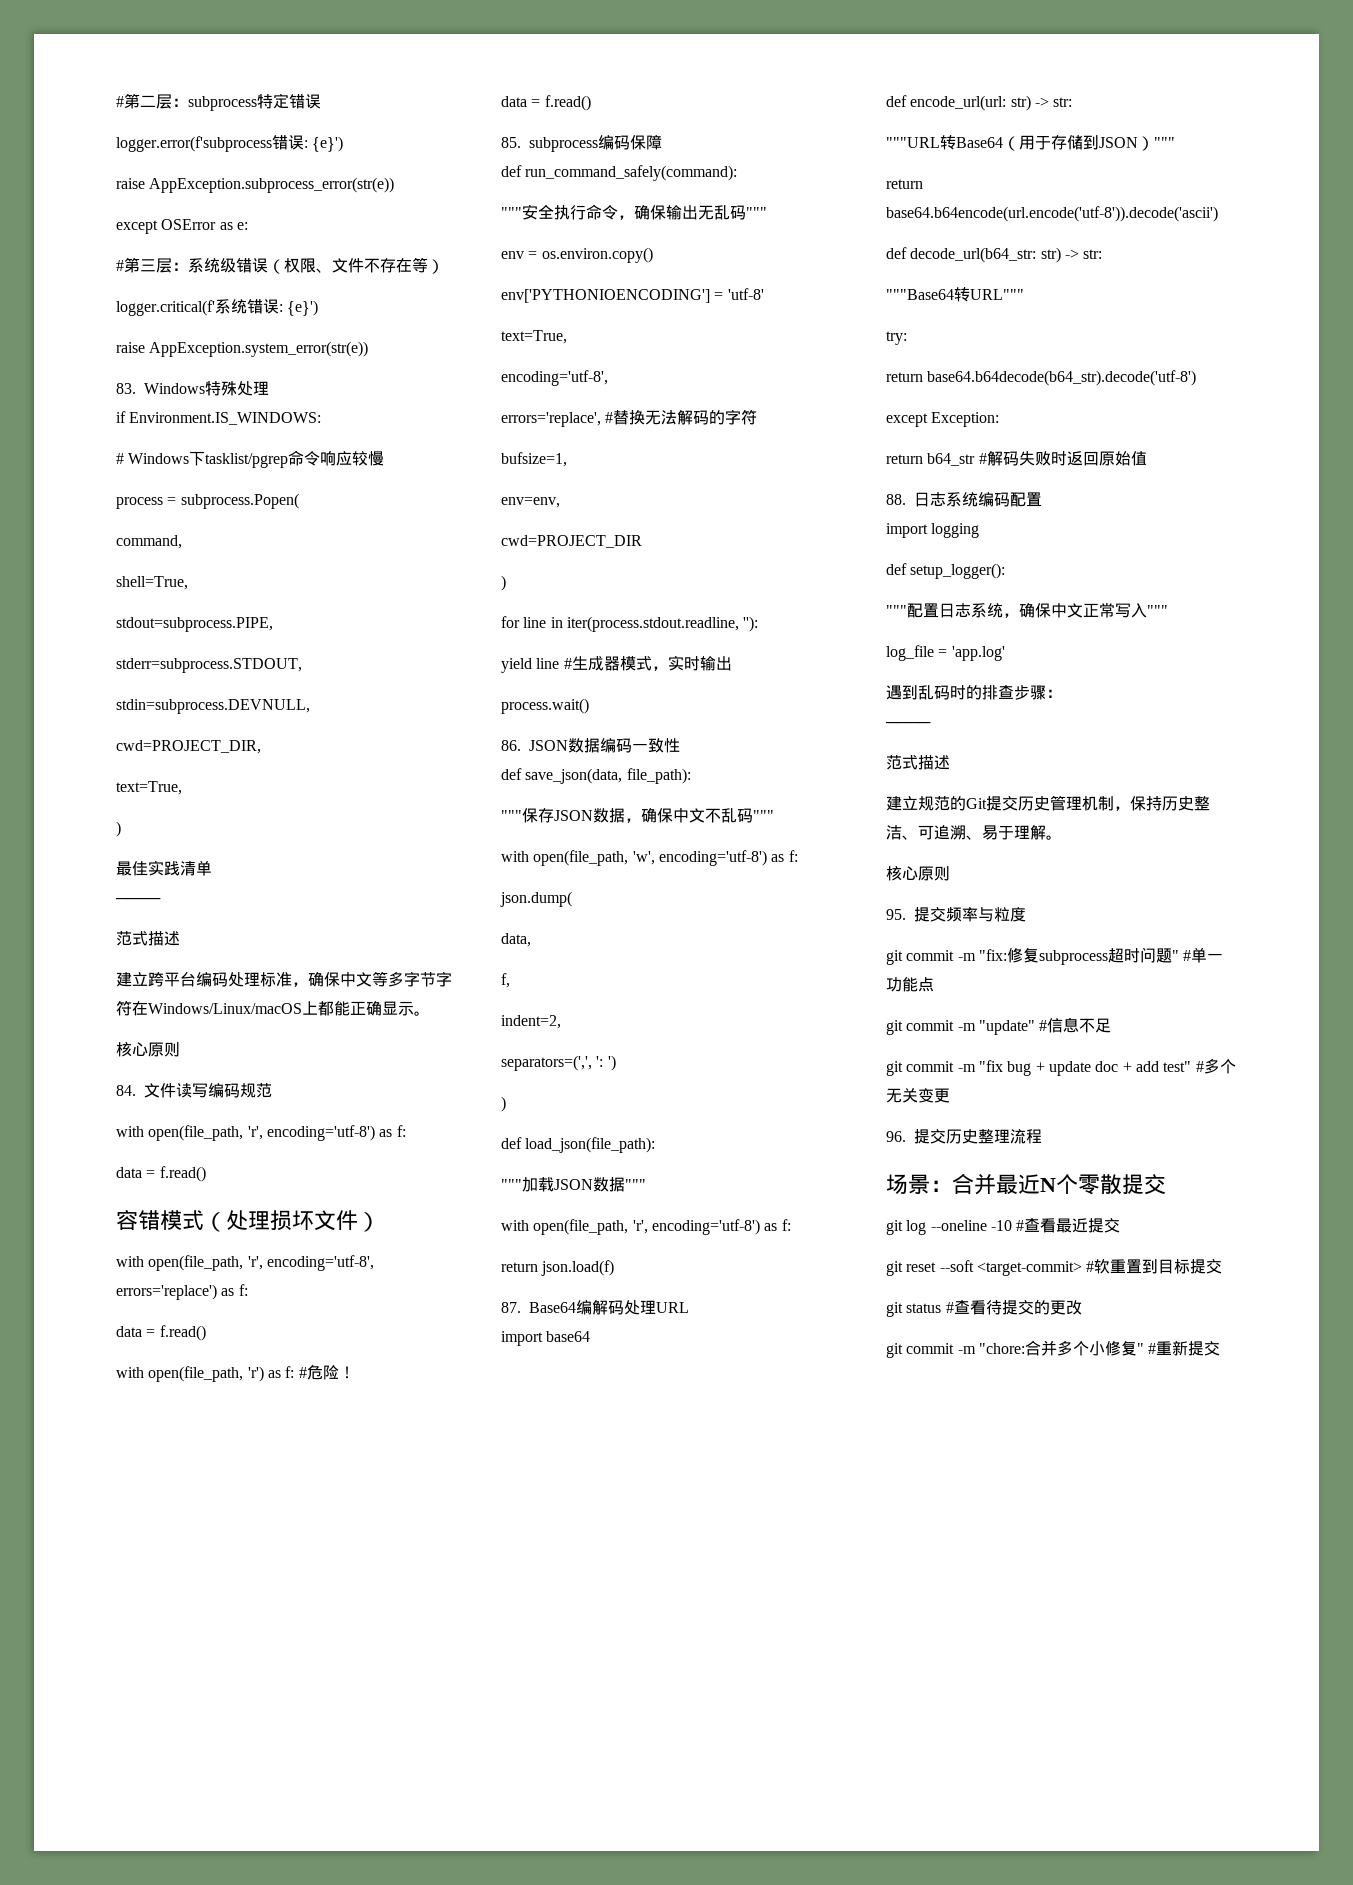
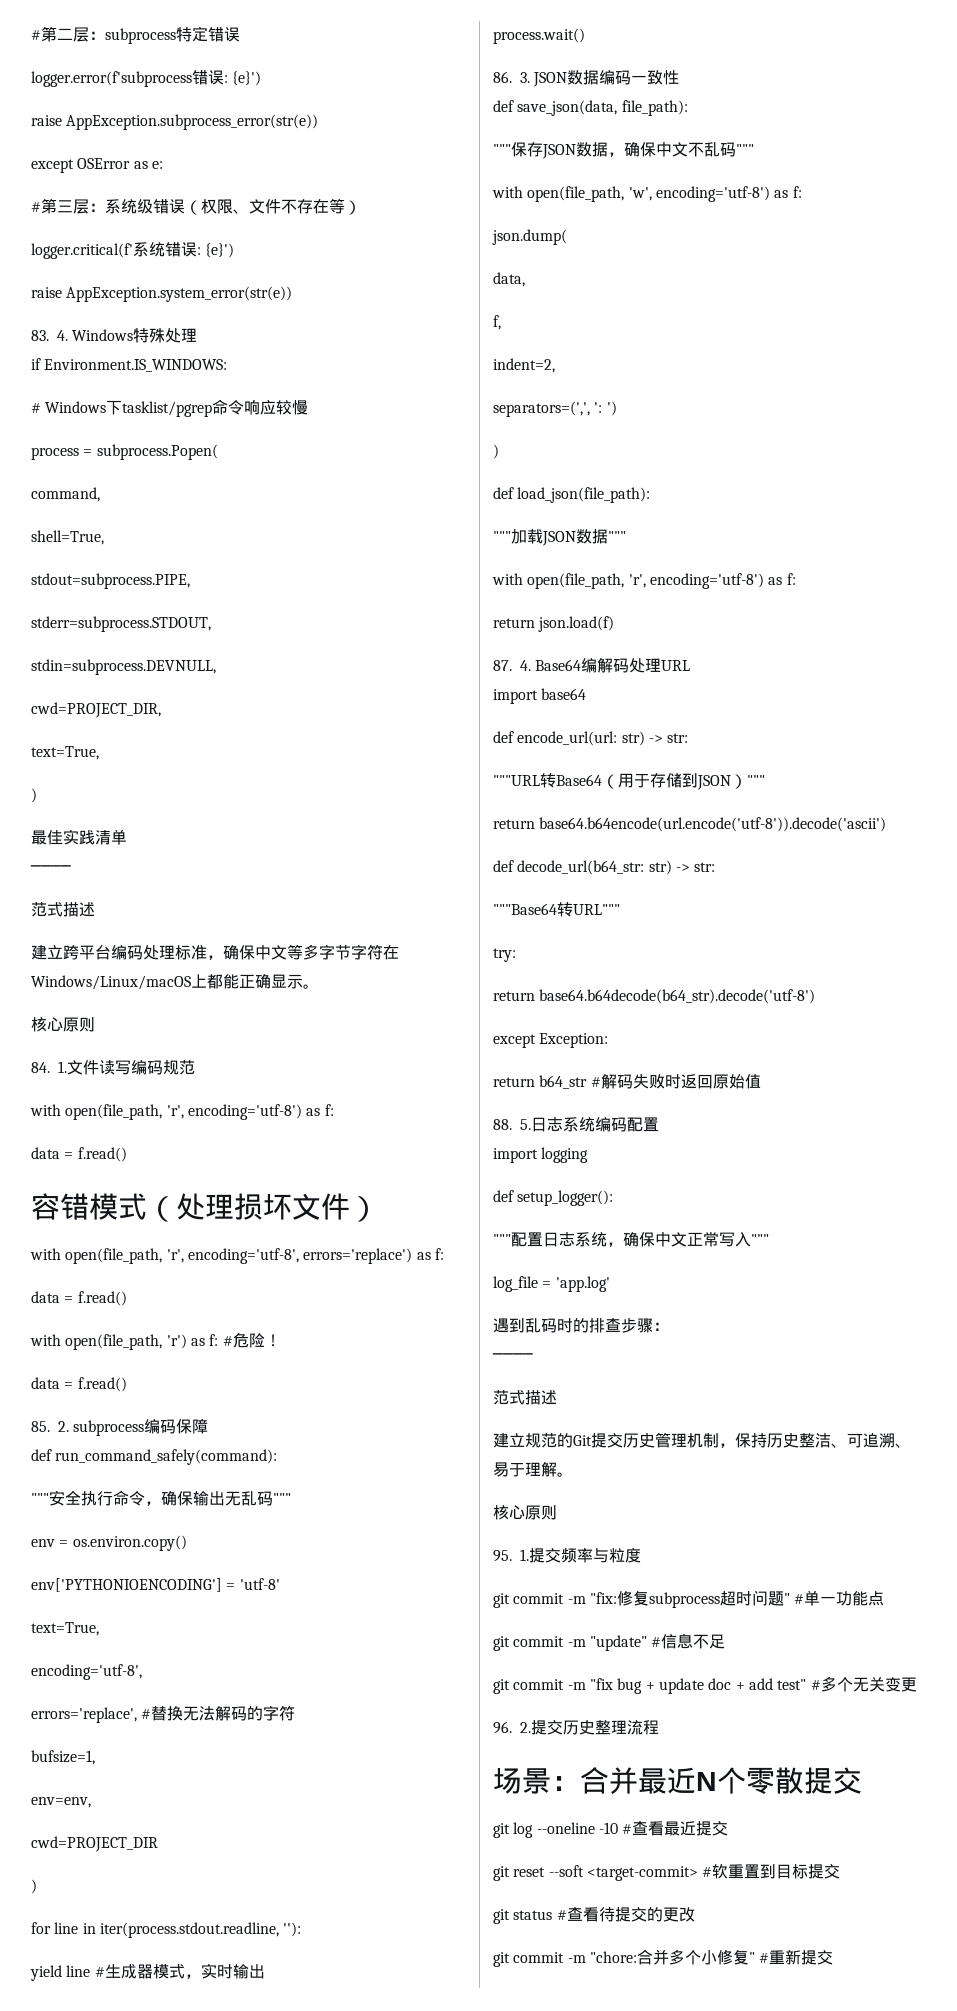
(136, 388) none -> [57,330,69,341] 4.
(136, 1090) none -> [58,1061,67,1073] 1.
(521, 142) none -> [58,1421,69,1432] 2.
(521, 745) none -> [520,72,530,83] 3.
(521, 1307) none -> [520,660,531,671] 4.
(906, 499) none -> [520,1119,531,1130] 5.
(906, 914) none -> [520,1549,529,1561] 1.
(906, 1136) none -> [520,1722,531,1733] 2.

